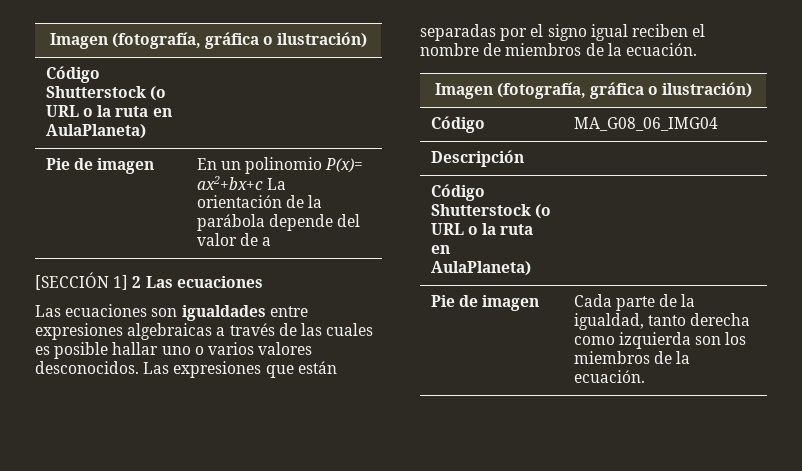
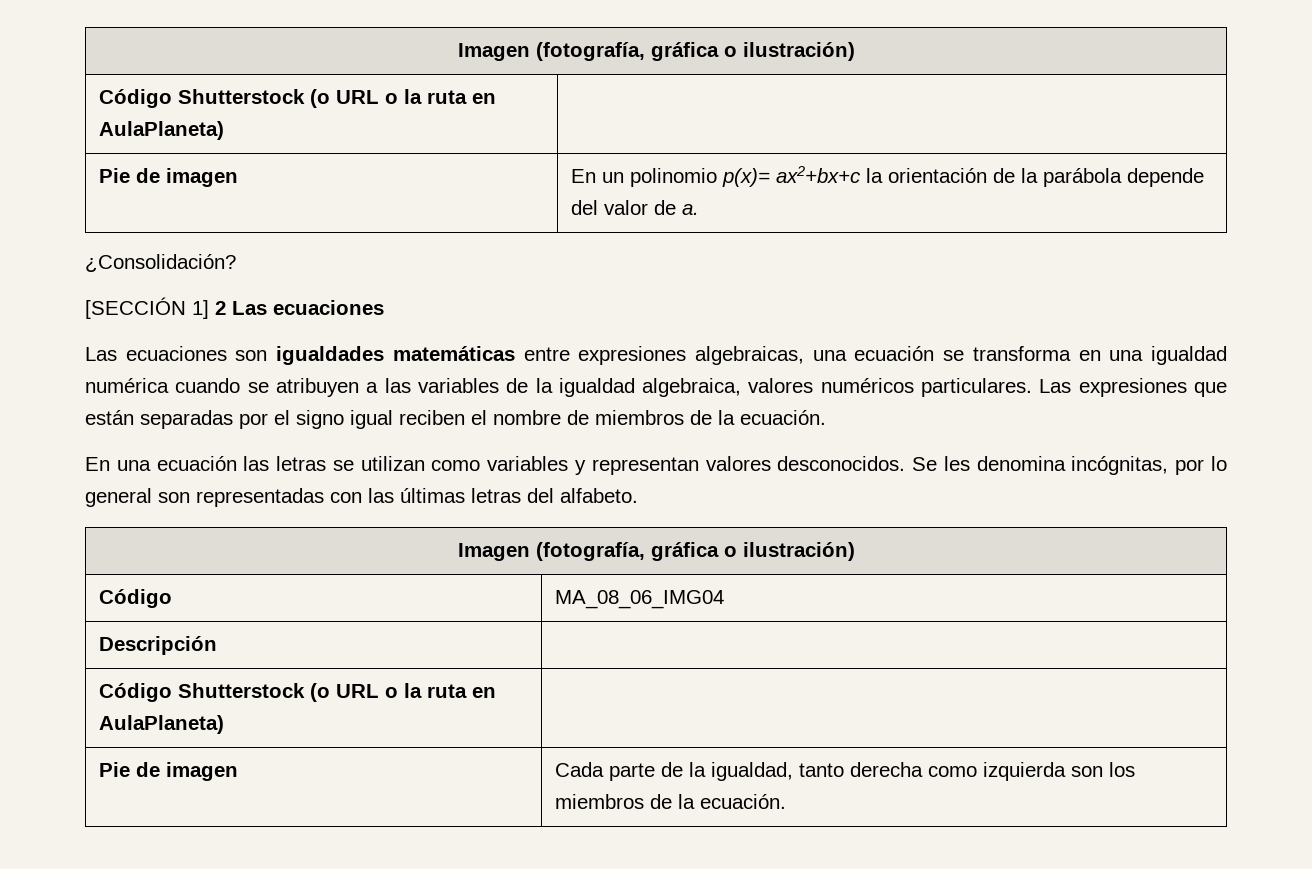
[325,158,364,173] [196,176,287,190] P(x)= ax2+bx+c La -> [721,166,883,187] p(x)= ax2+bx+c la
[262,237,272,246] a -> [681,204,699,215] [85,254,236,272] a. // ¿Consolidación?
(266, 313) none -> [392,346,515,361] matemáticas
[127,323,374,340] [35,342,313,359] [35,361,139,374] algebraicas a través de las cuales es posible hallar uno o varios valores desconocidos. -> [695,346,1227,365] [85,378,1033,397] algebraicas, una ecuación se transforma en una igualdad numérica cuando se atribuyen a las variables de la igualdad algebraica, valores numéricos particulares.
(697, 49) none -> [85,456,1228,475] [85,488,638,507] // En una ecuación las letras se utilizan como variables y representan valores desconocidos. Se les denomina incógnitas, por lo general son representadas con las últimas letras del alfabeto.
[573,117,718,131] MA_G08_06_IMG04 -> [554,590,724,609] MA_08_06_IMG04

